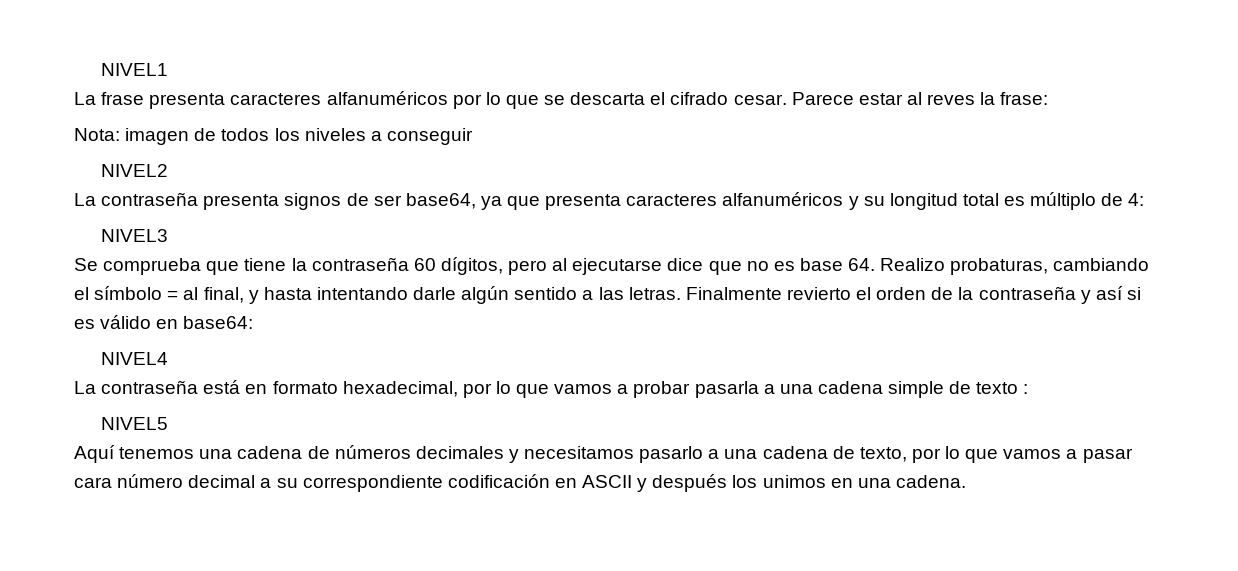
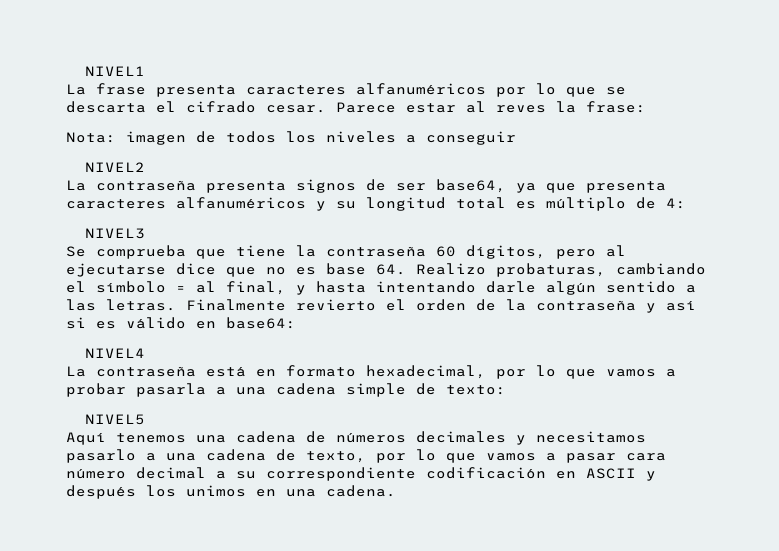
[976,382,1029,394] texto : -> [446,385,506,395] texto:

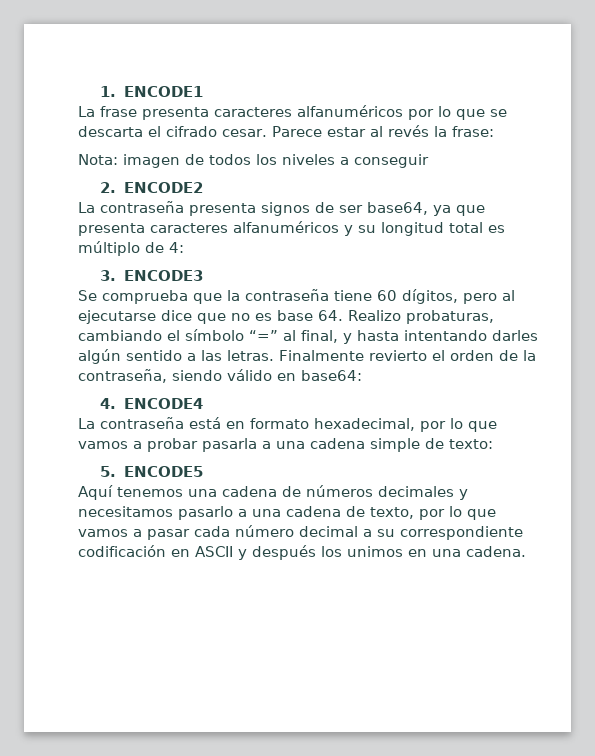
[85,66,146,76] NIVEL1 -> [100,86,203,97] 1. ENCODE1
[496,105,546,113] reves -> [387,125,429,137] revés
[85,162,146,172] NIVEL2 -> [100,182,203,193] 2. ENCODE2
[85,228,146,239] NIVEL3 -> [100,270,203,281] 3. ENCODE3
[236,245,426,257] tiene la contraseña -> [227,289,372,301] la contraseña tiene
[176,286,186,292] = -> [249,330,278,341] “=”
[486,281,536,293] darle -> [492,330,538,341] darles
[536,300,696,313] [66,317,116,329] contraseña y así si es -> [78,369,222,383] contraseña, siendo
[85,348,146,358] NIVEL4 -> [100,398,203,409] 4. ENCODE4
[85,414,146,425] NIVEL5 -> [100,466,203,477] 5. ENCODE5
[626,453,666,461] cara -> [194,526,230,537] cada

